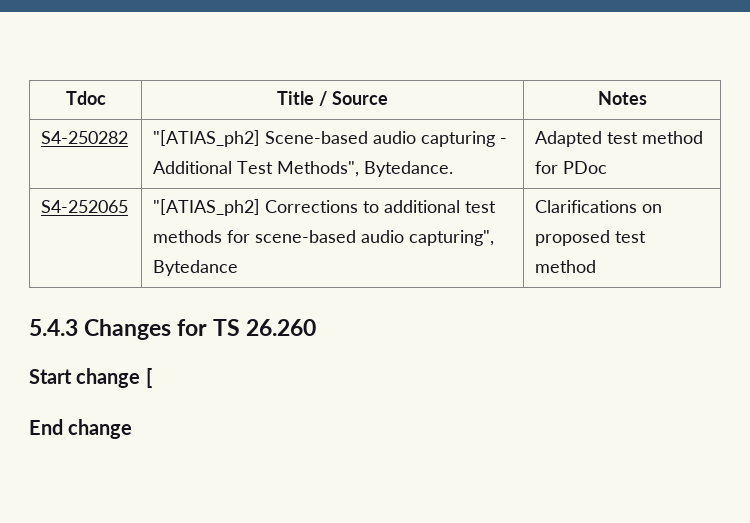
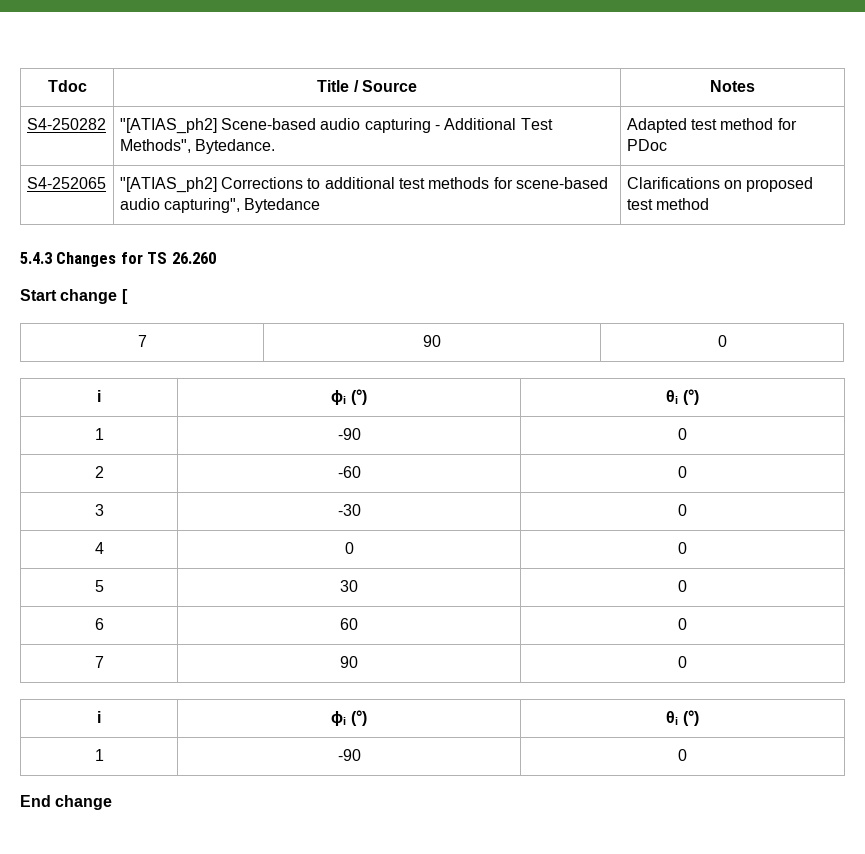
(152, 378) none -> [137,335,147,347] [422,335,441,347] [717,335,727,347] [97,390,101,402] [331,389,367,405] [666,389,699,405] [94,428,104,440] [337,428,361,440] [678,428,687,440] [94,466,104,478] [337,466,361,478] [678,466,687,478] [94,504,104,516] [337,504,361,516] [678,504,687,516] [94,542,104,554] [344,542,354,554] [678,542,687,554] [94,580,104,592] [339,580,358,592] [678,580,687,592] [94,618,104,630] [339,618,358,630] [678,618,687,630] [94,656,104,668] [339,656,358,668] [678,656,687,668] [97,711,101,723] [331,710,367,726] [666,710,699,726] [94,749,104,761] [337,749,361,761] [678,749,687,761] // 7 | 90 | 0 // i | ϕi (°) | θi (°) // 1 | -90 | 0 // 2 | -60 | 0 // 3 | -30 | 0 // 4 | 0 | 0 // 5 | 30 | 0 // 6 | 60 | 0 // 7 | 90 | 0 // i | ϕi (°) | θi (°) // 1 | -90 | 0

